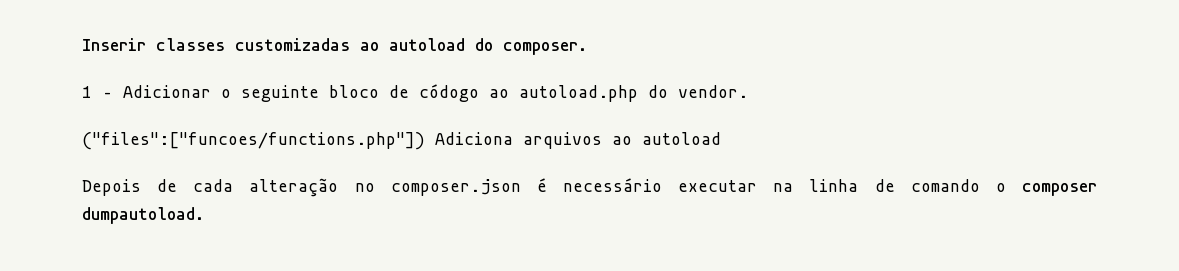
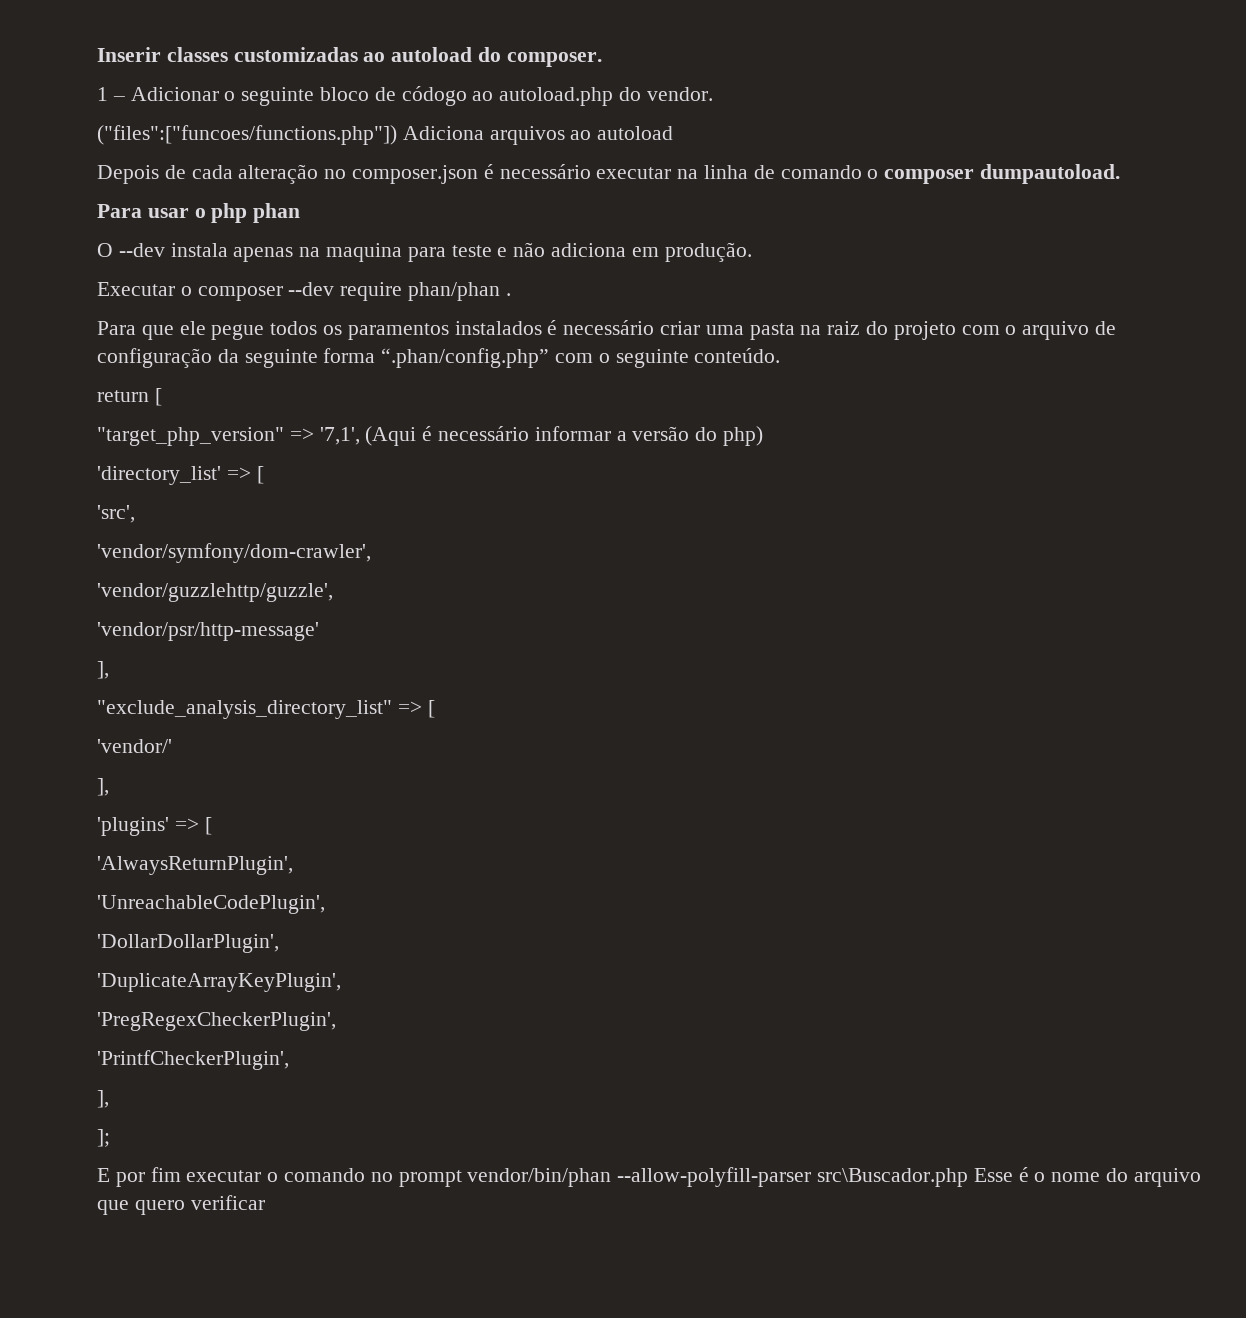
(204, 215) none -> [97,203,301,223] [97,242,752,262] [97,282,511,301] [97,320,1117,340] [97,348,781,368] [97,388,162,406] [97,426,764,446] [97,466,264,485] [97,505,135,523] [97,543,371,563] [97,583,333,602] [97,622,319,641] [97,661,109,679] [97,700,435,719] [97,739,172,753] [97,778,109,796] [97,817,212,836] [97,856,293,875] [97,895,325,914] [97,934,279,953] [97,973,341,992] [97,1012,336,1031] [97,1050,289,1070] [97,1090,109,1108] [97,1129,110,1147] [97,1167,1201,1187] [97,1195,265,1215] // Para usar o php phan // O --dev instala apenas na maquina para teste e não adiciona em produção. // Executar o composer --dev require phan/phan . // Para que ele pegue todos os paramentos instalados é necessário criar uma pasta na raiz do projeto com o arquivo de configuração da seguinte forma “.phan/config.php” com o seguinte conteúdo. // return [ // "target_php_version" => '7,1', (Aqui é necessário informar a versão do php) // 'directory_list' => [ // 'src', // 'vendor/symfony/dom-crawler', // 'vendor/guzzlehttp/guzzle', // 'vendor/psr/http-message' // ], // "exclude_analysis_directory_list" => [ // 'vendor/' // ], // 'plugins' => [ // 'AlwaysReturnPlugin', // 'UnreachableCodePlugin', // 'DollarDollarPlugin', // 'DuplicateArrayKeyPlugin', // 'PregRegexCheckerPlugin', // 'PrintfCheckerPlugin', // ], // ]; // E por fim executar o comando no prompt vendor/bin/phan --allow-polyfill-parser src\Buscador.php Esse é o nome do arquivo que quero verificar

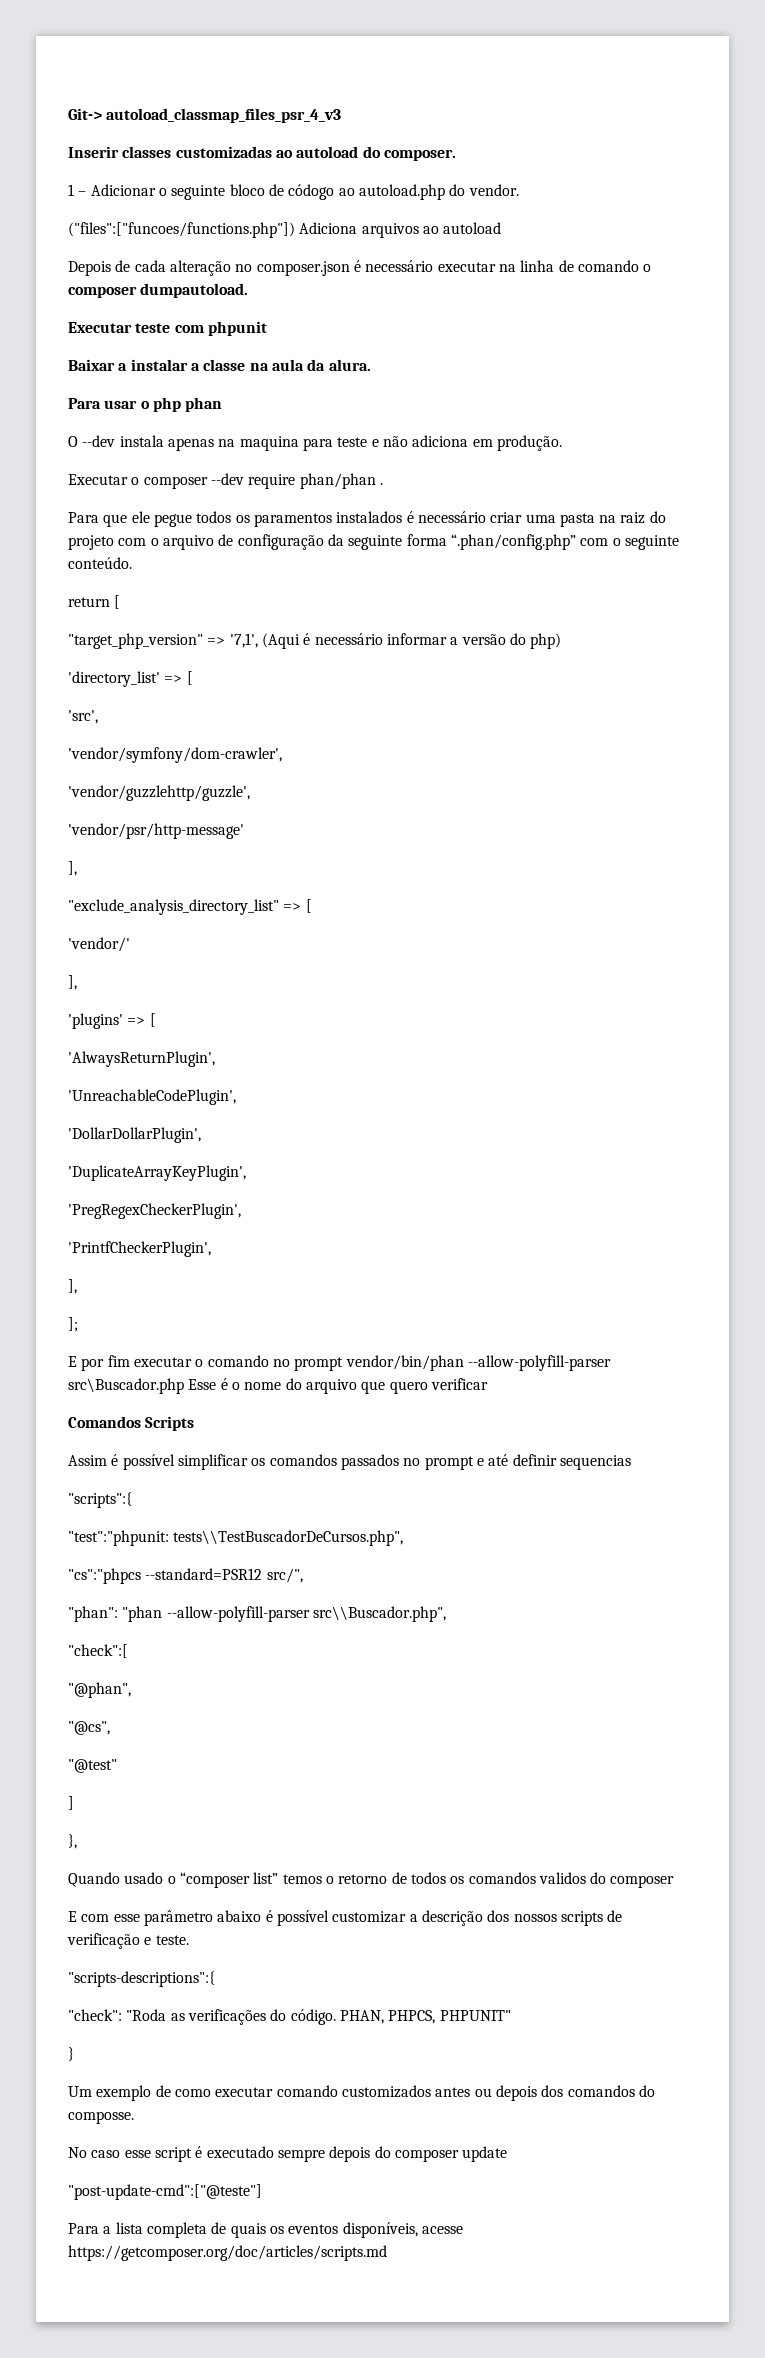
(97, 54) none -> [68,108,342,123] Git-> autoload_classmap_files_psr_4_v3 //
(1121, 174) none -> [68,321,267,336] [68,359,371,371] // Executar teste com phpunit // Baixar a instalar a classe na aula da alura.
(265, 1202) none -> [68,1416,195,1431] [68,1454,631,1470] [68,1492,132,1508] [68,1530,404,1546] [68,1568,303,1584] [68,1606,446,1622] [68,1644,128,1658] [68,1682,131,1698] [68,1721,110,1735] [68,1759,117,1773] [68,1796,74,1810] [68,1834,77,1849] [68,1872,675,1888] [68,1910,623,1926] [67,1933,189,1949] [68,1971,215,1987] [68,2009,511,2025] [68,2047,74,2061] [68,2085,655,2101] [68,2111,134,2124] [68,2146,508,2162] [68,2184,262,2200] [68,2222,463,2238] [68,2245,387,2261] // Comandos Scripts // Assim é possível simplificar os comandos passados no prompt e até definir sequencias // "scripts":{ // "test":"phpunit: tests\\TestBuscadorDeCursos.php", // "cs":"phpcs --standard=PSR12 src/", // "phan": "phan --allow-polyfill-parser src\\Buscador.php", // "check":[ // "@phan", // "@cs", // "@test" // ] // }, // Quando usado o “composer list” temos o retorno de todos os comandos validos do composer // E com esse parâmetro abaixo é possível customizar a descrição dos nossos scripts de verificação e teste. // "scripts-descriptions":{ // "check": "Roda as verificações do código. PHAN, PHPCS, PHPUNIT" // } // Um exemplo de como executar comando customizados antes ou depois dos comandos do composse. // No caso esse script é executado sempre depois do composer update // "post-update-cmd":["@teste"] // Para a lista completa de quais os eventos disponíveis, acesse https://getcomposer.org/doc/articles/scripts.md

